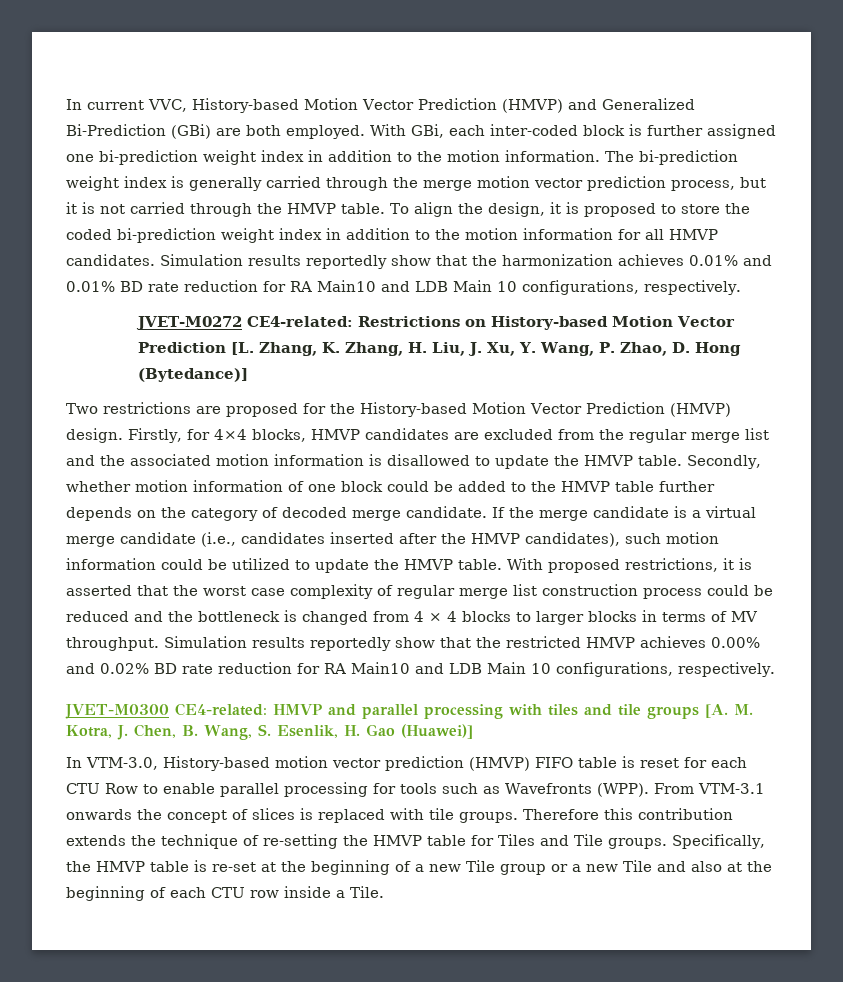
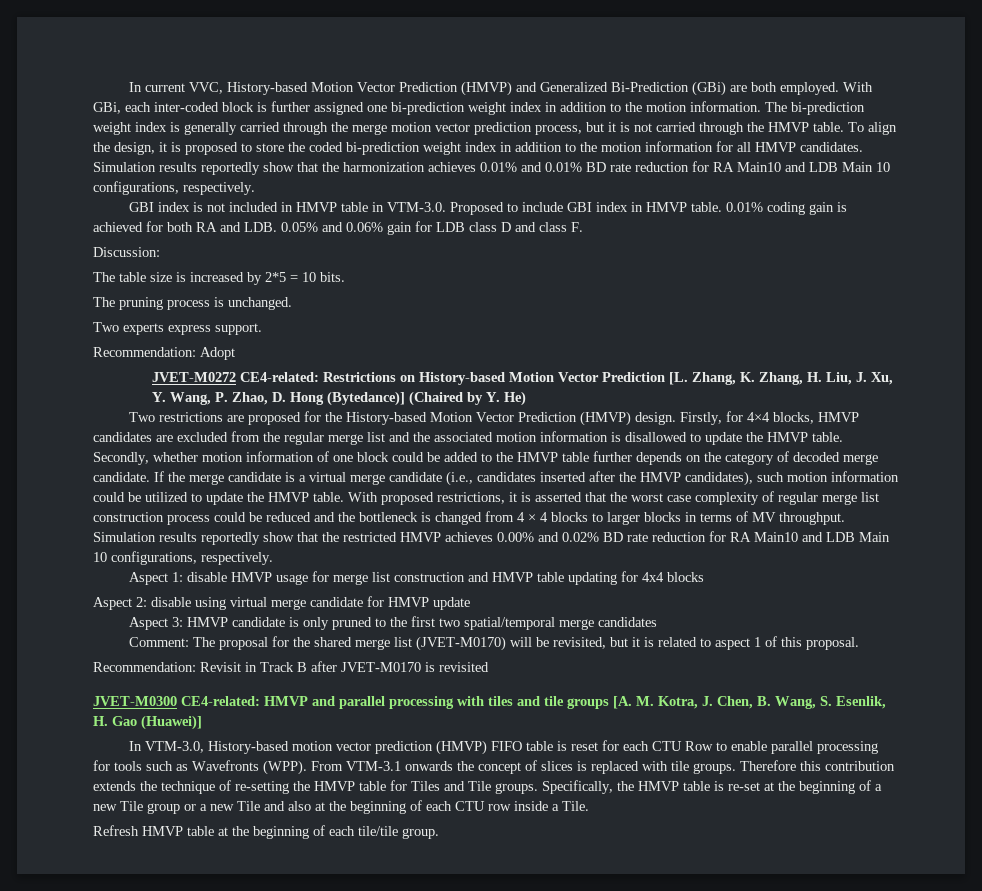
(741, 287) none -> [128,202,847,215] [93,221,583,235] [93,247,160,257] [93,272,345,285] [93,297,292,310] [93,322,262,335] [93,347,235,360] // GBI index is not included in HMVP table in VTM-3.0. Proposed to include GBI index in HMVP table. 0.01% coding gain is achieved for both RA and LDB. 0.05% and 0.06% gain for LDB class D and class F. // Discussion: // The table size is increased by 2*5 = 10 bits. // The pruning process is unchanged. // Two experts express support. // Recommendation: Adopt
(249, 375) none -> [408,391,526,406] (Chaired by Y. He)
(775, 669) none -> [128,571,704,585] [93,596,470,610] [128,616,657,630] [128,636,859,651] [93,661,489,672] // Aspect 1: disable HMVP usage for merge list construction and HMVP table updating for 4x4 blocks // Aspect 2: disable using virtual merge candidate for HMVP update // Aspect 3: HMVP candidate is only pruned to the first two spatial/temporal merge candidates // Comment: The proposal for the shared merge list (JVET-M0170) will be revisited, but it is related to aspect 1 of this proposal. // Recommendation: Revisit in Track B after JVET-M0170 is revisited
(384, 892) none -> [93,825,439,839] // Refresh HMVP table at the beginning of each tile/tile group.

